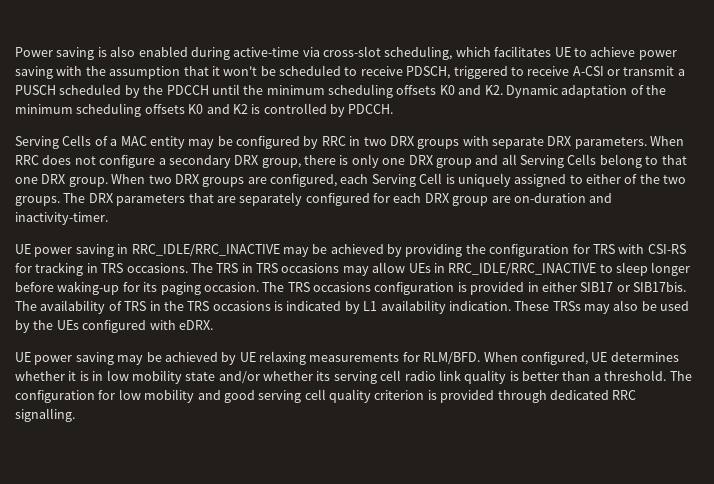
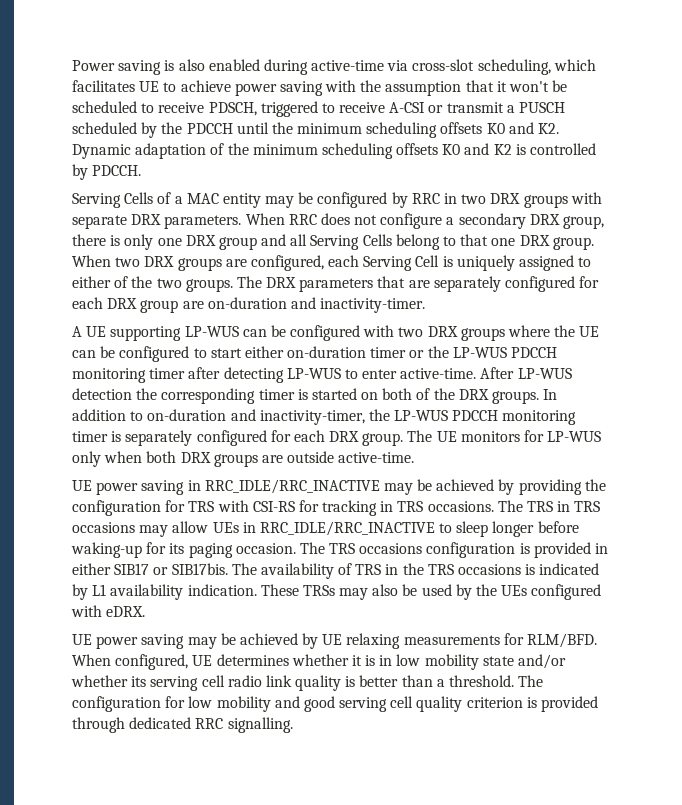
(108, 218) none -> [72,325,600,341] [72,346,558,362] [72,367,572,383] [72,388,558,404] [72,409,577,425] [72,430,602,446] [72,451,415,467] // A UE supporting LP-WUS can be configured with two DRX groups where the UE can be configured to start either on-duration timer or the LP-WUS PDCCH monitoring timer after detecting LP-WUS to enter active-time. After LP-WUS detection the corresponding timer is started on both of the DRX groups. In addition to on-duration and inactivity-timer, the LP-WUS PDCCH monitoring timer is separately configured for each DRX group. The UE monitors for LP-WUS only when both DRX groups are outside active-time.

